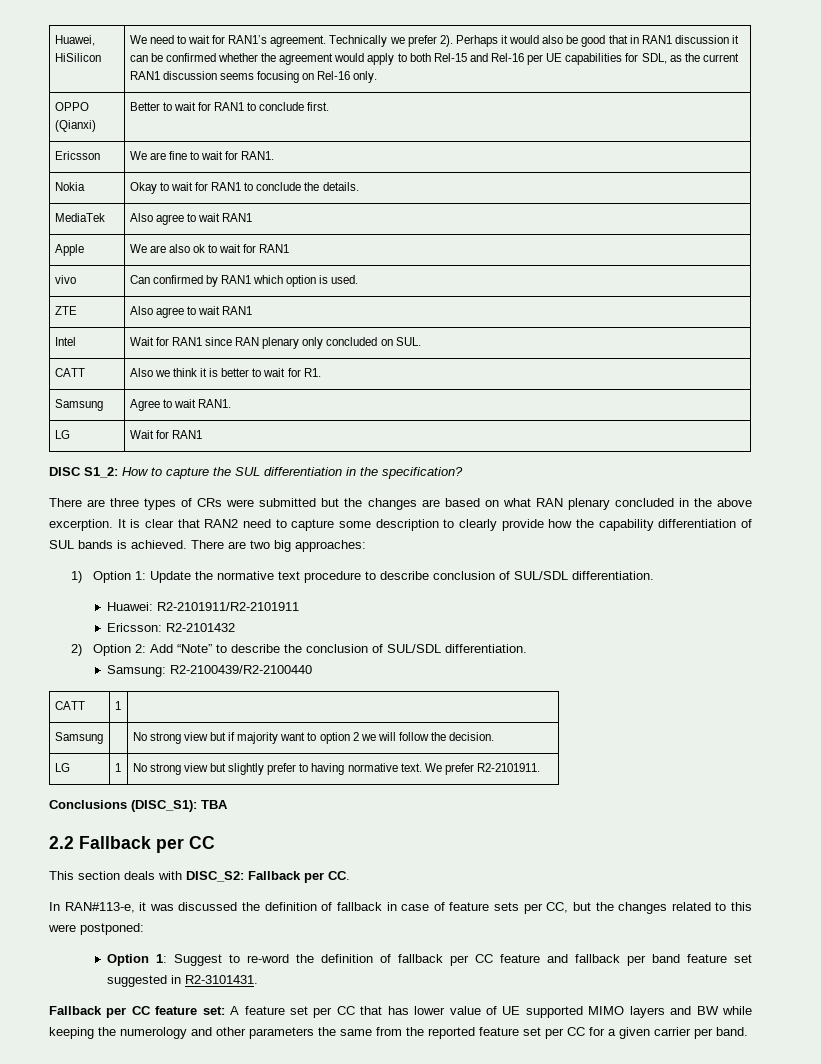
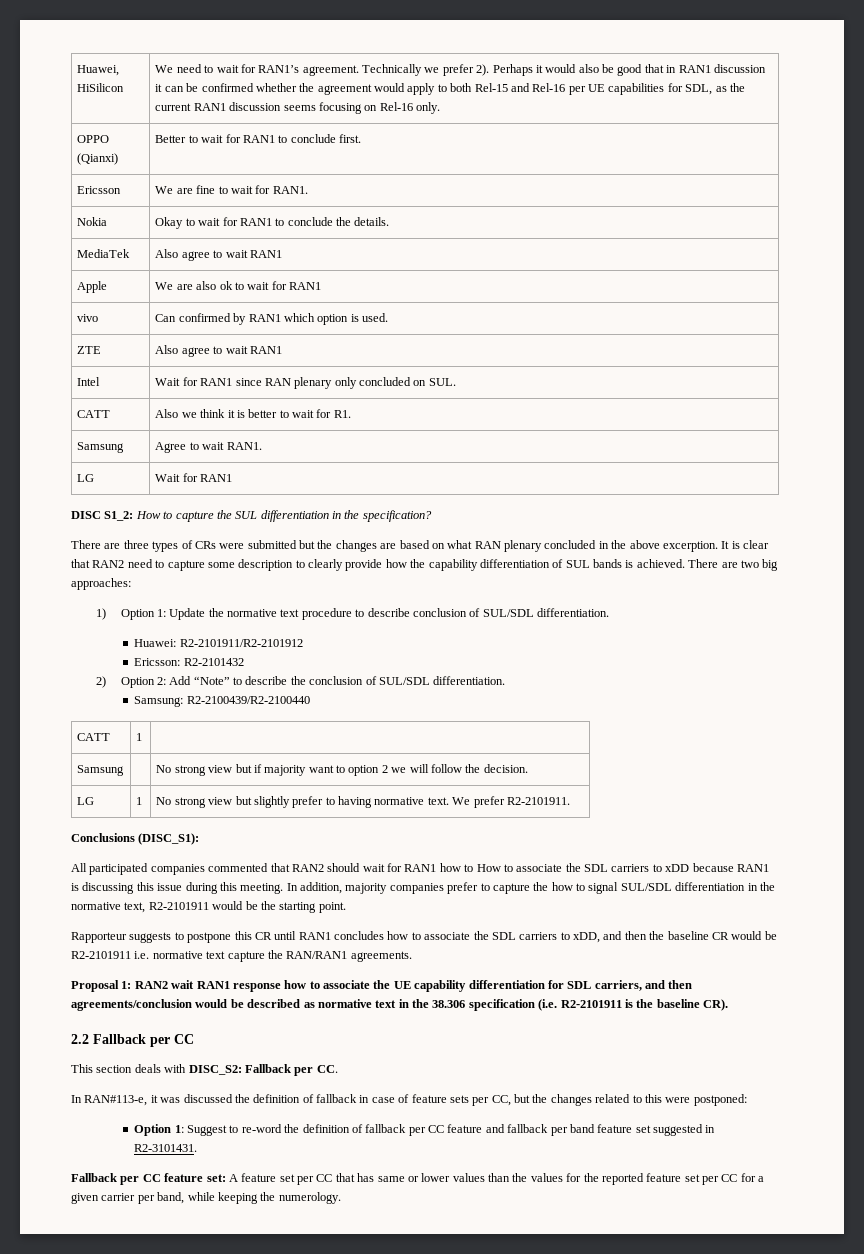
[156,602,299,611] R2-2101911/R2-2101911 -> [179,639,303,647] R2-2101911/R2-2101912
[201,800,228,809] TBA -> [71,863,769,875] [71,882,775,894] [71,901,346,913] [71,931,777,943] [71,950,412,962] [71,980,693,992] [71,999,728,1011] // All participated companies commented that RAN2 should wait for RAN1 how to How to associate the SDL carriers to xDD because RAN1 is discussing this issue during this meeting. In addition, majority companies prefer to capture the how to signal SUL/SDL differentiation in the normative text, R2-2101911 would be the starting point. // Rapporteur suggests to postpone this CR until RAN1 concludes how to associate the SDL carriers to xDD, and then the baseline CR would be R2-2101911 i.e. normative text capture the RAN/RAN1 agreements. // Proposal 1: RAN2 wait RAN1 response how to associate the UE capability differentiation for SDL carriers, and then agreements/conclusion would be described as normative text in the 38.306 specification (i.e. R2-2101911 is the baseline CR).
[414,1006,753,1018] [49,1027,402,1039] lower value of UE supported MIMO layers and BW while keeping the numerology and other parameters the same from -> [377,1173,582,1182] same or lower values than the values for
[716,1027,748,1036] band. -> [157,1192,341,1204] band, while keeping the numerology.

